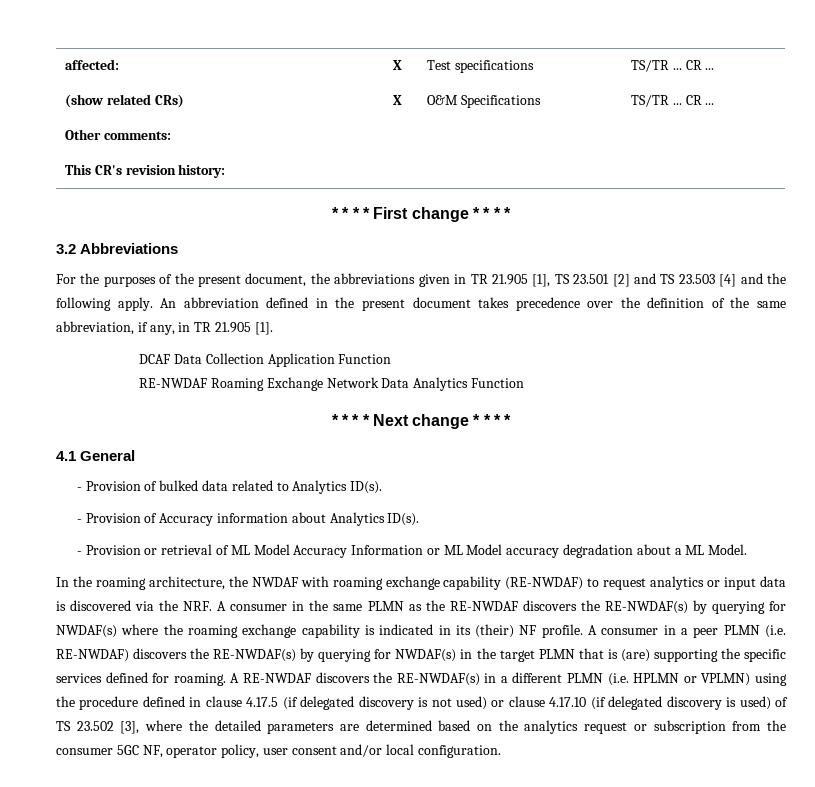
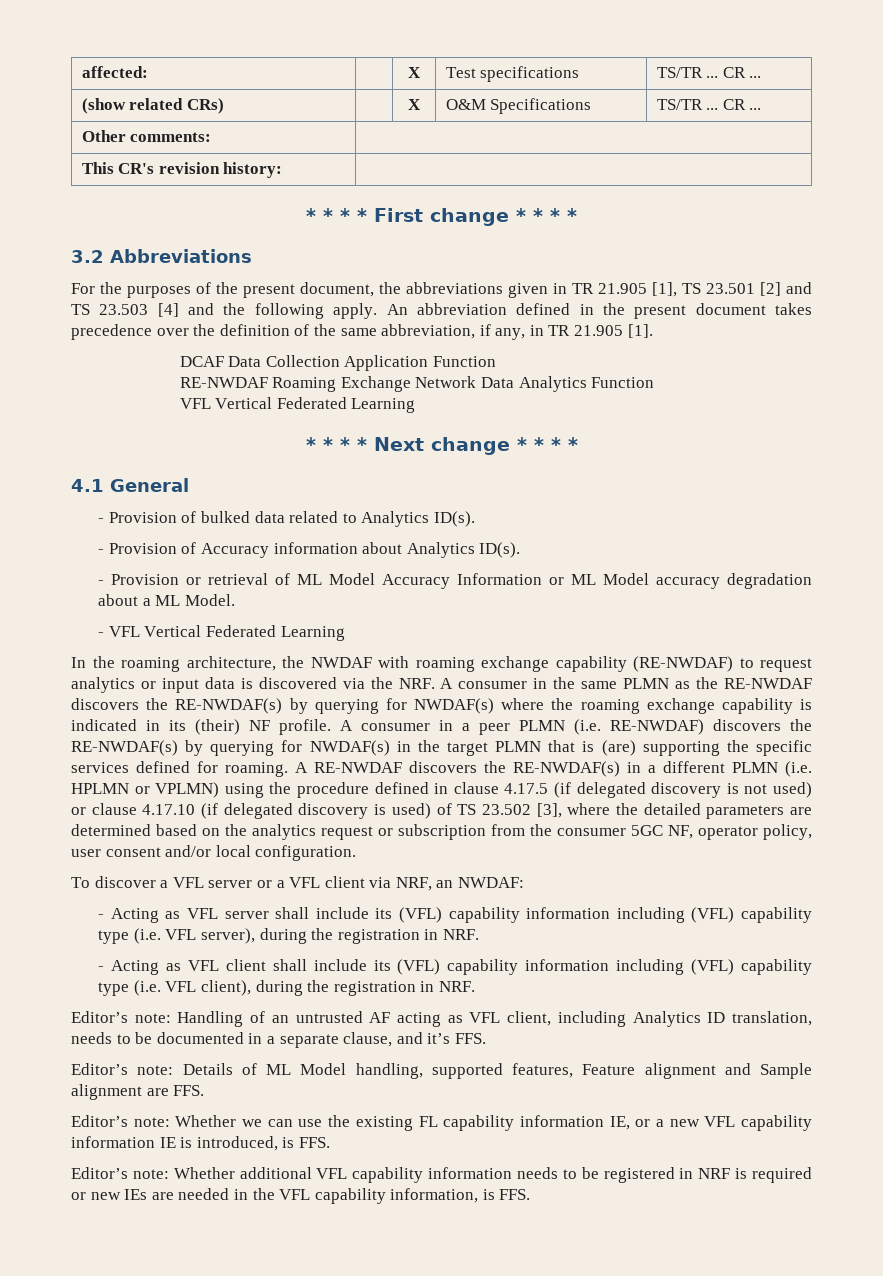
(524, 383) none -> [179,397,416,413] // VFL Vertical Federated Learning
(748, 549) none -> [98,625,345,641] // - VFL Vertical Federated Learning
(502, 751) none -> [71,876,525,891] [98,907,812,923] [98,928,479,944] [98,959,812,975] [98,980,475,996] [71,1011,812,1027] [71,1032,486,1048] [71,1063,812,1079] [71,1084,205,1100] [71,1115,812,1131] [71,1136,330,1151] [71,1167,812,1183] [71,1188,531,1204] // To discover a VFL server or a VFL client via NRF, an NWDAF: // - Acting as VFL server shall include its (VFL) capability information including (VFL) capability type (i.e. VFL server), during the registration in NRF. // - Acting as VFL client shall include its (VFL) capability information including (VFL) capability type (i.e. VFL client), during the registration in NRF. // Editor’s note: Handling of an untrusted AF acting as VFL client, including Analytics ID translation, needs to be documented in a separate clause, and it’s FFS. // Editor’s note: Details of ML Model handling, supported features, Feature alignment and Sample alignment are FFS. // Editor’s note: Whether we can use the existing FL capability information IE, or a new VFL capability information IE is introduced, is FFS. // Editor’s note: Whether additional VFL capability information needs to be registered in NRF is required or new IEs are needed in the VFL capability information, is FFS.

